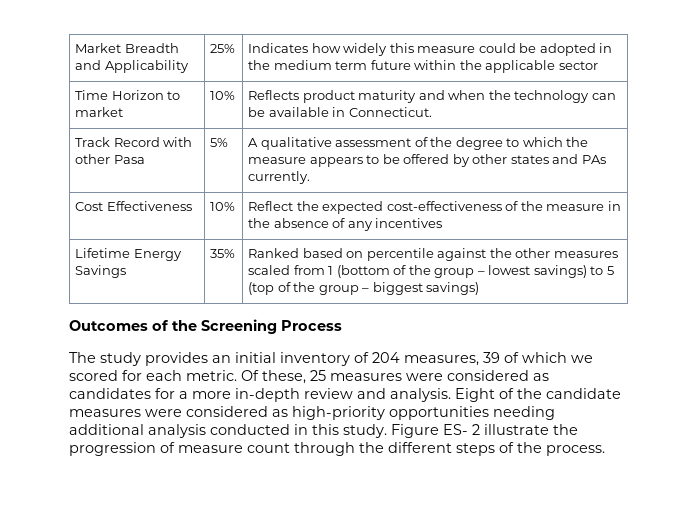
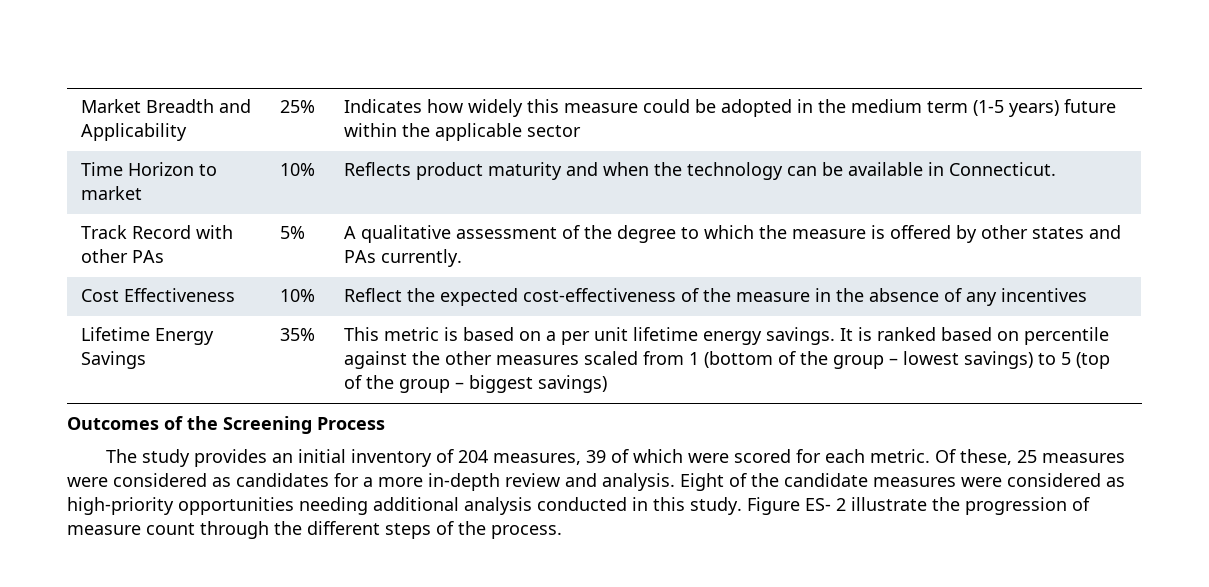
(368, 65) none -> [972,100,1059,117] (1-5 years)
[113,155,145,164] Pasa -> [131,250,164,263] PAs
[309,154,400,167] appears to be -> [870,225,885,239] is
[248,248,300,258] Ranked -> [343,327,936,345] This metric is based on a per unit lifetime energy savings. It is ranked
[571,355,593,363] we -> [687,453,729,463] were

